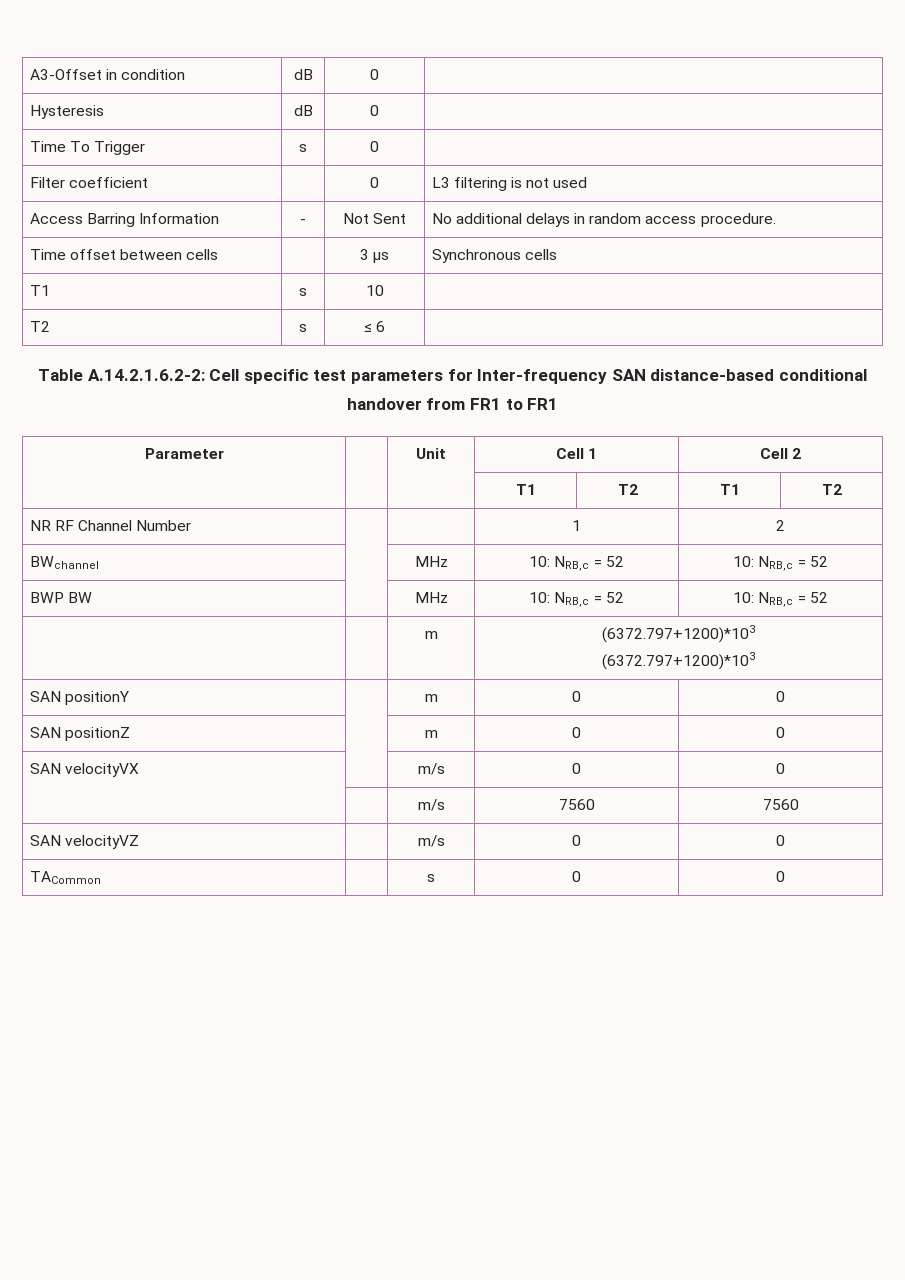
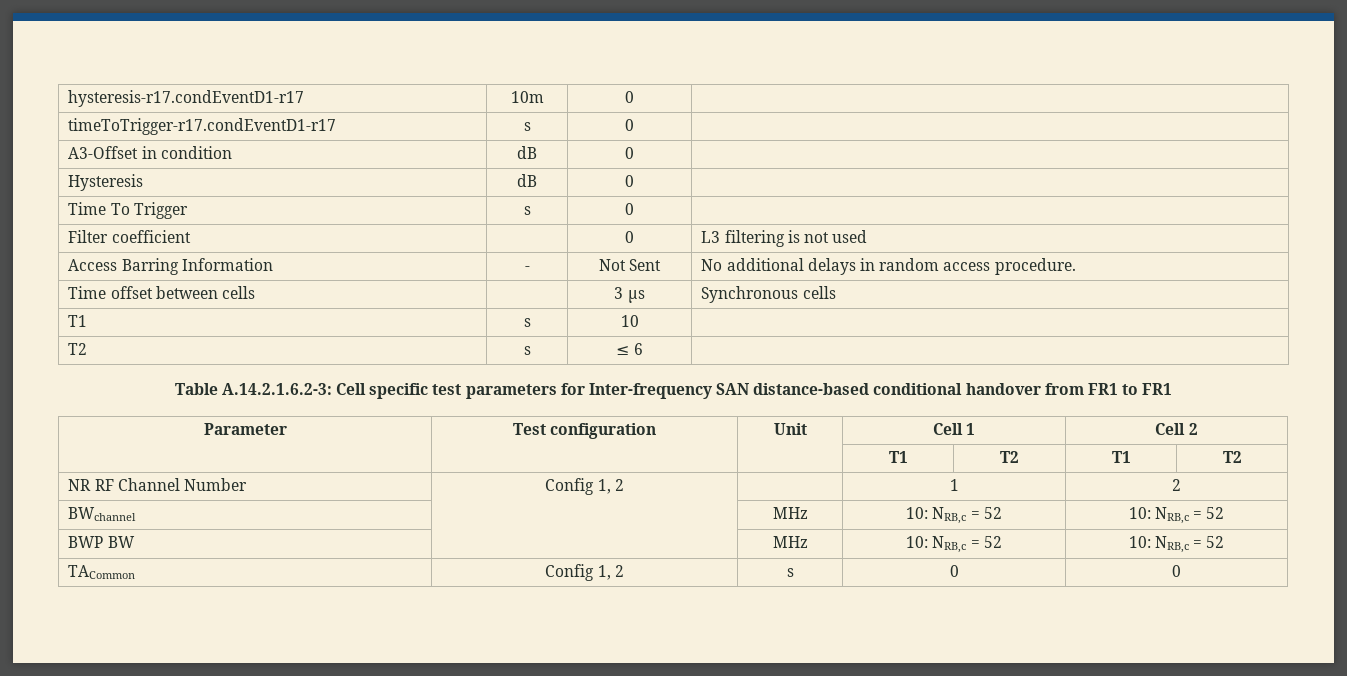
(29, 74) none -> [68,90,305,107] [510,91,544,103] [625,91,634,103] [68,118,337,135] [523,122,531,131] [625,119,634,131] hysteresis-r17.condEventD1-r17 | 10m | 0 | // timeToTrigger-r17.condEventD1-r17 | s | 0 | //
[87,369,205,381] A.14.2.1.6.2-2: -> [221,383,332,395] A.14.2.1.6.2-3:
(224, 453) none -> [512,423,657,439] Test configuration
(192, 525) none -> [545,478,624,495] Config 1, 2
[424,631,438,639] [602,625,755,643] [602,652,755,670] [29,691,129,705] [424,694,438,702] [572,691,581,702] [776,691,785,702] [29,727,130,741] [424,730,438,738] [572,727,581,738] [776,727,785,738] [29,763,139,777] [417,763,445,775] [572,763,581,774] [776,763,785,774] [417,799,445,811] [558,799,595,810] [762,799,799,810] [29,835,139,849] [417,835,445,847] [572,835,581,846] [776,835,785,846] [29,871,101,884] | | m | (6372.797+1200)*103 // (6372.797+1200)*103 // SAN positionY | | m | 0 | 0 // SAN positionZ | | m | 0 | 0 // SAN velocityVX | | m/s | 0 | 0 // | | m/s | 7560 | 7560 // SAN velocityVZ | | m/s | 0 | 0 // TACommon | -> [68,565,136,579] [545,564,624,581] TACommon | Config 1, 2

